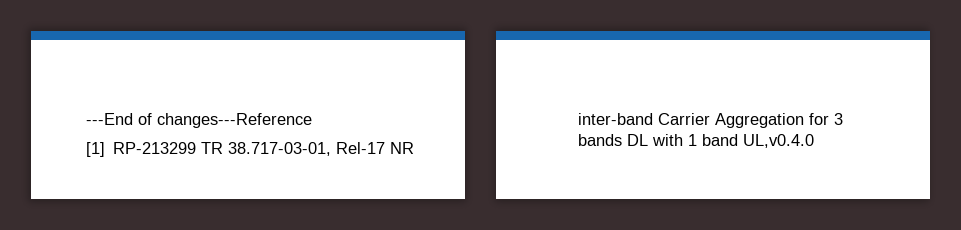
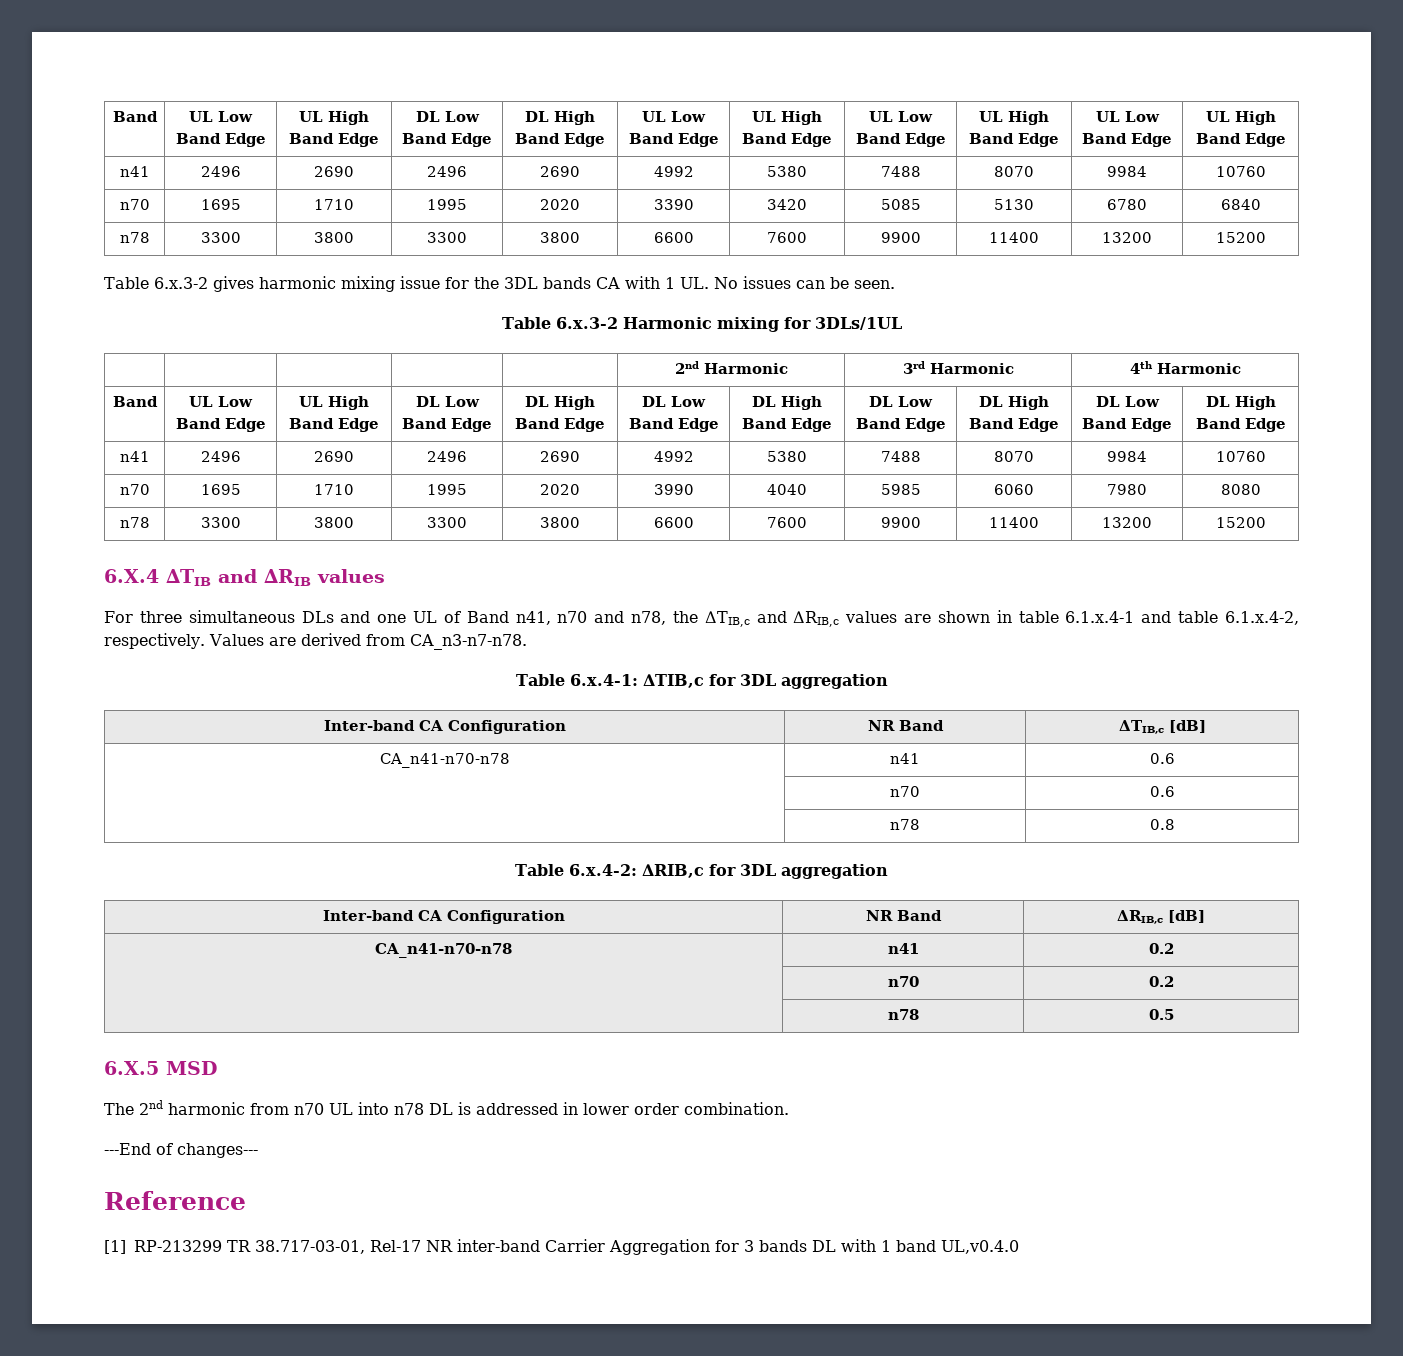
[86,113,312,128] ---End of changes---Reference -> [112,111,158,122] [189,111,253,122] [175,133,266,147] [299,111,369,125] [289,133,379,147] [415,111,480,122] [402,133,492,147] [525,111,595,125] [515,133,605,147] [642,111,706,122] [628,133,719,147] [752,111,822,125] [742,133,832,147] [869,111,933,122] [855,133,946,147] [979,111,1049,125] [969,133,1059,147] [1095,111,1160,122] [1082,133,1172,147] [1205,111,1276,125] [1195,133,1286,147] [119,166,150,177] [200,166,241,177] [314,166,354,177] [427,166,467,177] [540,166,580,177] [653,166,694,177] [767,166,807,177] [880,166,921,177] [994,166,1034,177] [1107,166,1147,177] [1215,166,1266,177] [119,199,150,210] [200,199,241,210] [314,199,354,210] [427,199,467,210] [540,199,580,210] [653,199,694,210] [767,199,807,210] [880,199,921,210] [994,199,1034,210] [1107,199,1147,210] [1220,199,1261,210] [119,232,150,243] [200,232,241,243] [314,232,354,243] [427,232,467,243] [540,232,580,243] [653,232,694,243] [767,232,807,243] [880,232,921,243] [989,232,1039,243] [1102,232,1152,243] [1215,232,1266,243] [104,276,895,292] [501,317,902,332] [674,361,788,374] [902,361,1014,374] [1129,361,1241,374] [112,396,158,407] [189,396,253,407] [175,418,266,432] [299,396,369,410] [289,418,379,432] [415,396,480,407] [402,418,492,432] [525,396,595,410] [515,418,605,432] [642,396,706,407] [628,418,719,432] [752,396,822,410] [742,418,832,432] [869,396,933,407] [855,418,946,432] [979,396,1049,410] [969,418,1059,432] [1095,396,1160,407] [1082,418,1172,432] [1205,396,1276,410] [1195,418,1286,432] [119,451,150,462] [200,451,241,462] [314,451,354,462] [427,451,467,462] [540,451,580,462] [653,451,694,462] [767,451,807,462] [880,451,921,462] [994,451,1034,462] [1107,451,1147,462] [1215,451,1266,462] [119,484,150,495] [200,484,241,495] [314,484,354,495] [427,484,467,495] [540,484,580,495] [653,484,694,495] [767,484,807,495] [880,484,921,495] [994,484,1034,495] [1107,484,1147,495] [1220,484,1261,495] [119,517,150,528] [200,517,241,528] [314,517,354,528] [427,517,467,528] [540,517,580,528] [653,517,694,528] [767,517,807,528] [880,517,921,528] [989,517,1039,528] [1102,517,1152,528] [1215,517,1266,528] [104,569,385,586] [104,610,1300,627] [104,633,527,650] [515,674,888,689] [323,720,566,734] [867,720,944,731] [1118,720,1206,734] [379,753,510,768] [890,753,920,764] [1149,753,1175,764] [890,786,920,797] [1149,786,1175,797] [890,819,920,830] [1149,819,1175,830] [515,864,888,879] [322,910,565,924] [865,910,942,921] [1117,910,1205,924] [375,943,512,958] [887,943,919,954] [1148,943,1174,954] [887,976,919,987] [1148,976,1174,987] [887,1009,919,1020] [1148,1009,1174,1020] [104,1061,217,1075] [104,1100,789,1115] [104,1143,258,1158] [104,1191,246,1210] Band | UL Low Band Edge | UL High Band Edge | DL Low Band Edge | DL High Band Edge | UL Low Band Edge | UL High Band Edge | UL Low Band Edge | UL High Band Edge | UL Low Band Edge | UL High Band Edge // n41 | 2496 | 2690 | 2496 | 2690 | 4992 | 5380 | 7488 | 8070 | 9984 | 10760 // n70 | 1695 | 1710 | 1995 | 2020 | 3390 | 3420 | 5085 | 5130 | 6780 | 6840 // n78 | 3300 | 3800 | 3300 | 3800 | 6600 | 7600 | 9900 | 11400 | 13200 | 15200 // Table 6.x.3-2 gives harmonic mixing issue for the 3DL bands CA with 1 UL. No issues can be seen. // Table 6.x.3-2 Harmonic mixing for 3DLs/1UL // | | | | | 2nd Harmonic | 3rd Harmonic | 4th Harmonic // Band | UL Low Band Edge | UL High Band Edge | DL Low Band Edge | DL High Band Edge | DL Low Band Edge | DL High Band Edge | DL Low Band Edge | DL High Band Edge | DL Low Band Edge | DL High Band Edge // n41 | 2496 | 2690 | 2496 | 2690 | 4992 | 5380 | 7488 | 8070 | 9984 | 10760 // n70 | 1695 | 1710 | 1995 | 2020 | 3990 | 4040 | 5985 | 6060 | 7980 | 8080 // n78 | 3300 | 3800 | 3300 | 3800 | 6600 | 7600 | 9900 | 11400 | 13200 | 15200 // 6.X.4 ∆TIB and ∆RIB values // For three simultaneous DLs and one UL of Band n41, n70 and n78, the ΔTIB,c and ΔRIB,c values are shown in table 6.1.x.4-1 and table 6.1.x.4-2, respectively. Values are derived from CA_n3-n7-n78. // Table 6.x.4-1: ΔTIB,c for 3DL aggregation // Inter-band CA Configuration | NR Band | ΔTIB,c [dB] // CA_n41-n70-n78 | n41 | 0.6 // | n70 | 0.6 // | n78 | 0.8 // Table 6.x.4-2: ΔRIB,c for 3DL aggregation // Inter-band CA Configuration | NR Band | ΔRIB,c [dB] // CA_n41-n70-n78 | n41 | 0.2 // | n70 | 0.2 // | n78 | 0.5 // 6.X.5 MSD // The 2nd harmonic from n70 UL into n78 DL is addressed in lower order combination. // ---End of changes--- // Reference

